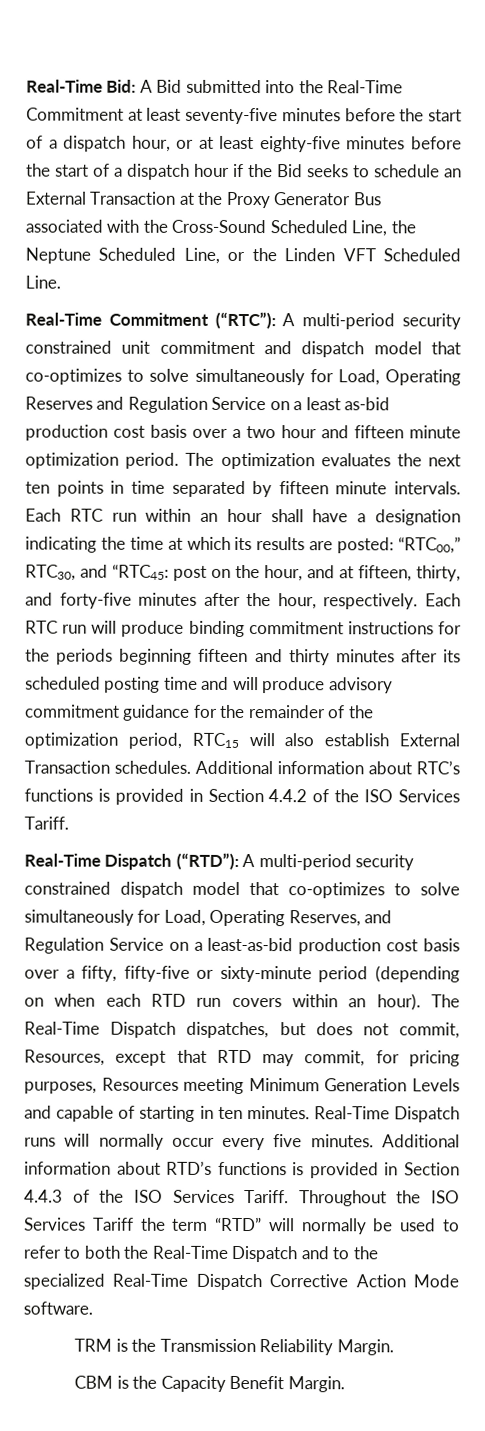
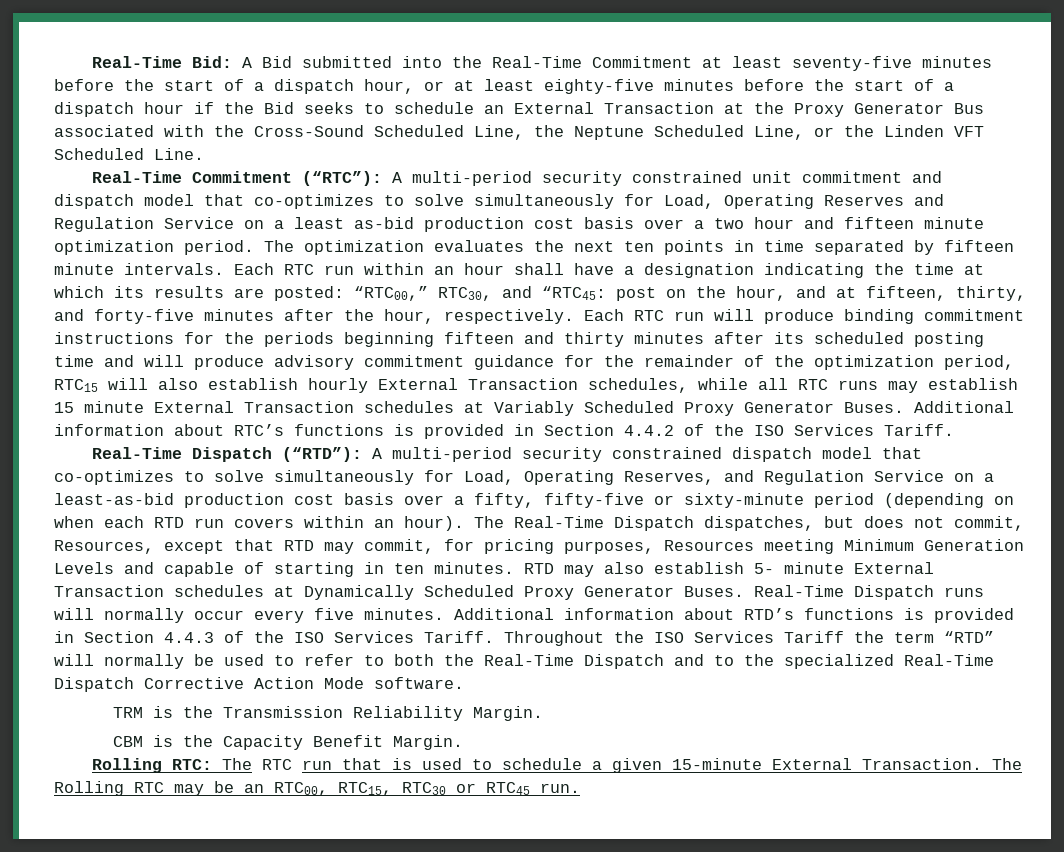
[398,733,460,747] [24,760,191,774] External Transaction schedules. -> [308,378,1018,393] [54,401,904,416] hourly External Transaction schedules, while all RTC runs may establish 15 minute External Transaction schedules at Variably Scheduled Proxy Generator Buses.
(310, 1113) none -> [524,562,934,577] [54,585,744,600] RTD may also establish 5- minute External Transaction schedules at Dynamically Scheduled Proxy Generator Buses.
(345, 1384) none -> [92,758,1023,773] [54,781,580,796] // Rolling RTC: The RTC run that is used to schedule a given 15-minute External Transaction. The Rolling RTC may be an RTC00, RTC15, RTC30 or RTC45 run.

